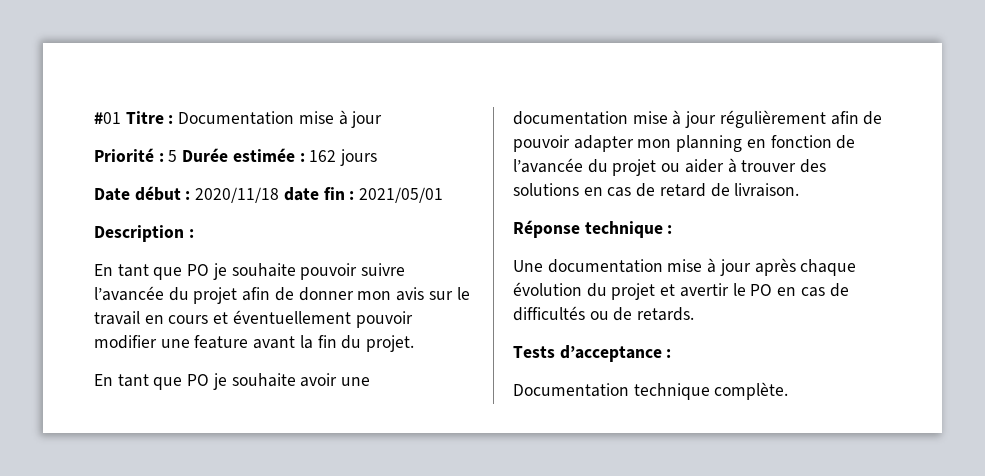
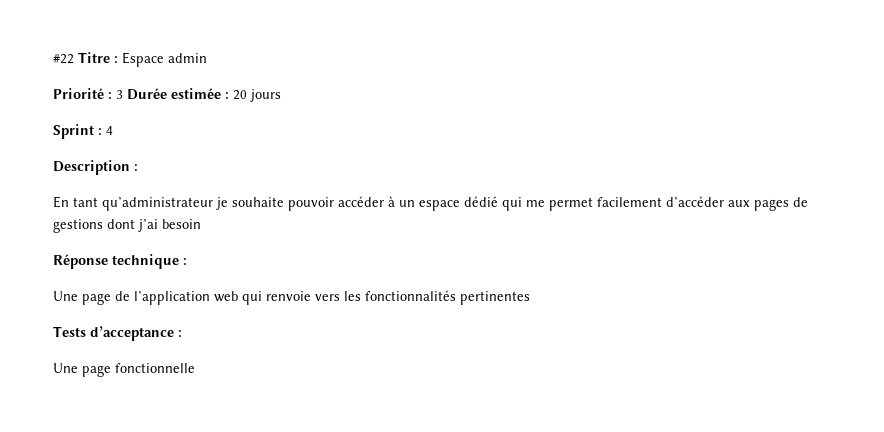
[94,112,121,124] #01 -> [53,54,74,64] #22
[178,110,383,128] Documentation mise à jour -> [122,52,207,67] Espace admin
[168,150,178,162] 5 -> [116,90,123,99] 3
[309,150,337,162] 162 -> [233,90,247,100] 20
[94,186,444,203] Date début : 2020/11/18 date fin : 2021/05/01 -> [53,124,113,139] Sprint : 4
[153,264,210,280] que PO -> [102,197,213,211] qu’administrateur
[361,263,406,276] [94,286,470,304] [94,310,413,328] [94,335,415,352] [94,373,371,390] [513,110,883,128] [513,135,856,152] [513,158,827,176] [513,183,800,197] [513,220,673,238] [513,258,857,276] [513,282,849,300] [513,306,695,321] suivre l’avancée du projet afin de donner mon avis sur le travail en cours et éventuellement pouvoir modifier une feature avant la fin du projet. // En tant que PO je souhaite avoir une documentation mise à jour régulièrement afin de pouvoir adapter mon planning en fonction de l’avancée du projet ou aider à trouver des solutions en cas de retard de livraison. // Réponse technique : // Une documentation mise à jour après chaque évolution du projet et avertir le PO en cas de difficultés ou de retards. -> [338,196,808,211] [53,219,201,233] [53,254,187,269] [53,290,530,305] accéder à un espace dédié qui me permet facilement d’accéder aux pages de gestions dont j’ai besoin // Réponse technique : // Une page de l’application web qui renvoie vers les fonctionnalités pertinentes
[513,382,789,400] Documentation technique complète. -> [53,363,195,377] Une page fonctionnelle

